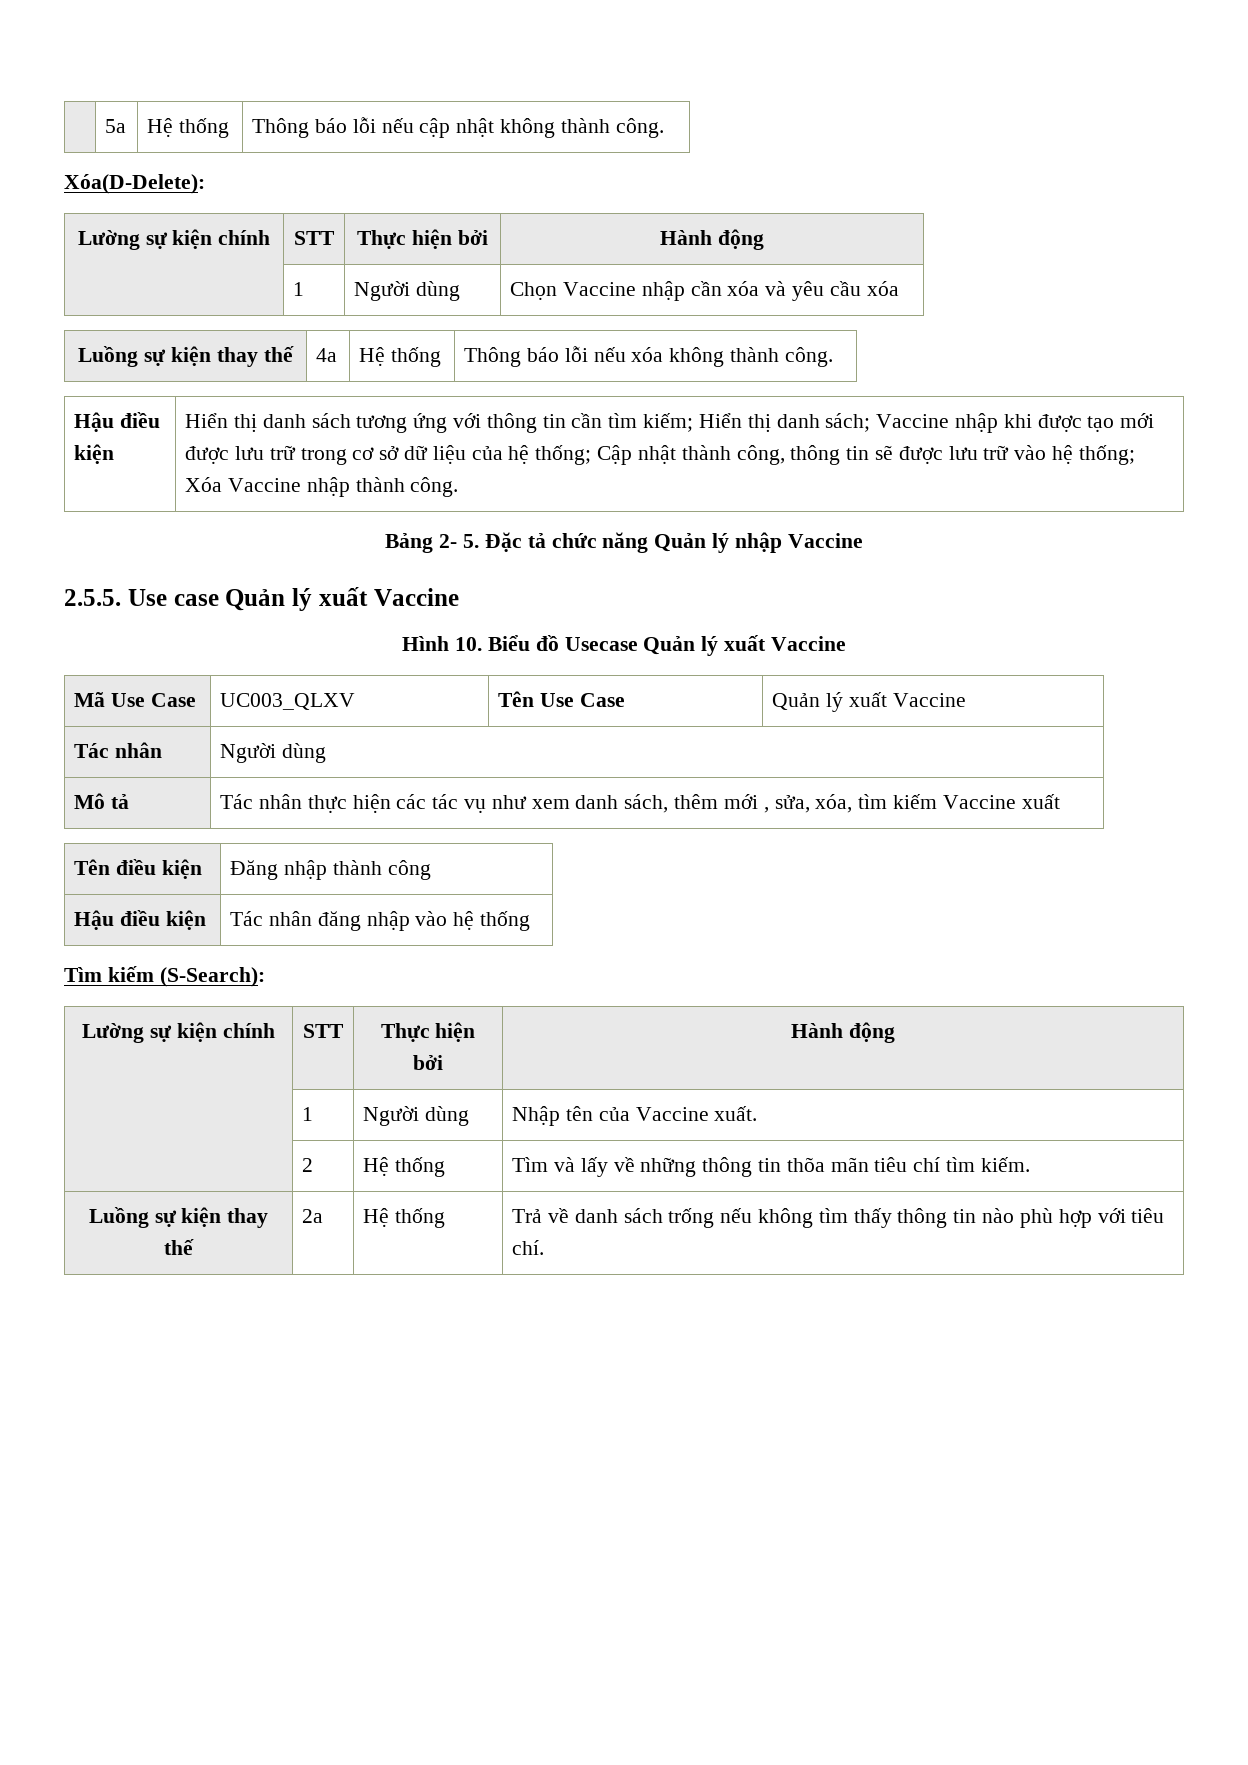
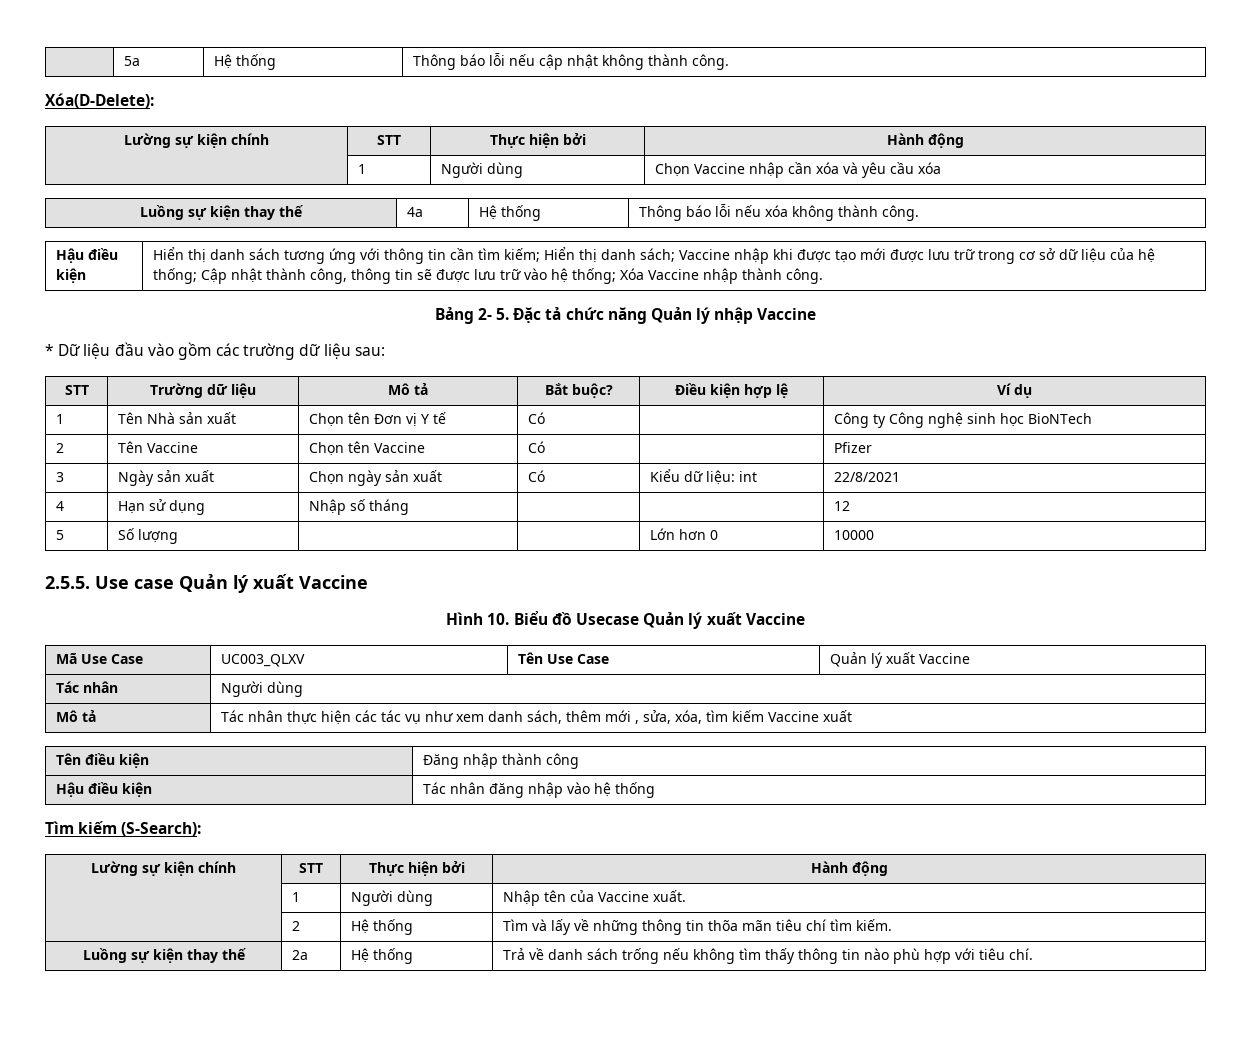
(863, 540) none -> [45,342,385,360] [64,385,89,395] [150,383,256,398] [388,383,428,395] [544,383,613,398] [675,383,788,398] [997,383,1032,398] [55,414,64,424] [117,412,236,424] [308,412,446,427] [527,412,545,424] [833,412,1092,428] [55,443,64,453] [117,441,198,453] [308,441,425,456] [527,441,545,453] [833,442,872,453] [55,472,64,482] [117,470,214,486] [308,470,442,486] [527,470,545,482] [649,469,757,485] [833,472,900,482] [55,501,64,511] [117,499,205,515] [308,499,409,515] [833,501,850,511] [55,530,64,540] [117,528,178,544] [649,528,718,540] [833,530,874,540] // * Dữ liệu đầu vào gồm các trường dữ liệu sau: // STT | Trường dữ liệu | Mô tả | Bắt buộc? | Điều kiện hợp lệ | Ví dụ // 1 | Tên Nhà sản xuất | Chọn tên Đơn vị Y tế | Có | | Công ty Công nghệ sinh học BioNTech // 2 | Tên Vaccine | Chọn tên Vaccine | Có | | Pfizer // 3 | Ngày sản xuất | Chọn ngày sản xuất | Có | Kiểu dữ liệu: int | 22/8/2021 // 4 | Hạn sử dụng | Nhập số tháng | | | 12 // 5 | Số lượng | | | Lớn hơn 0 | 10000

